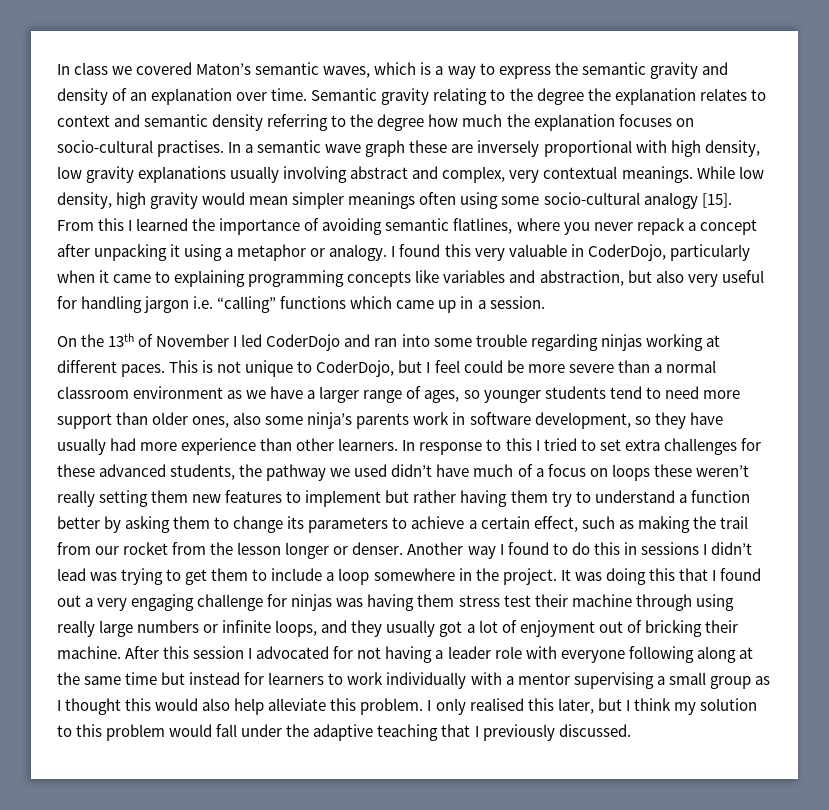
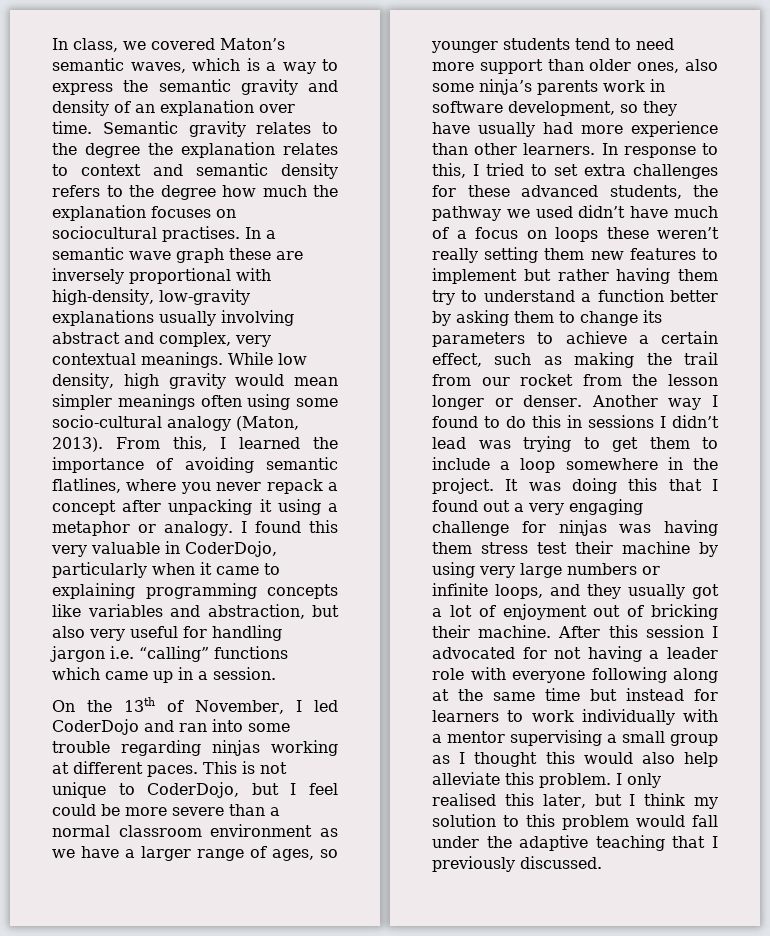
[57,62,109,75] In class -> [52,38,118,52] In class,
[433,88,488,105] relating -> [256,122,312,134] relates
[267,114,329,131] referring -> [52,185,100,197] refers
[57,140,153,153] socio-cultural -> [52,226,157,239] sociocultural
[670,140,760,157] [57,166,135,183] high density, low gravity -> [52,289,250,305] high-density, low-gravity
[701,193,732,208] [57,218,125,231] [15]. From this -> [236,416,299,431] [52,436,207,452] (Maton, 2013). From this,
[156,334,230,347] November -> [195,700,285,714] November,
[505,438,532,451] this -> [432,163,466,178] this,
[635,594,734,611] [57,620,95,637] through using really -> [699,542,718,557] [432,562,515,578] by using very

